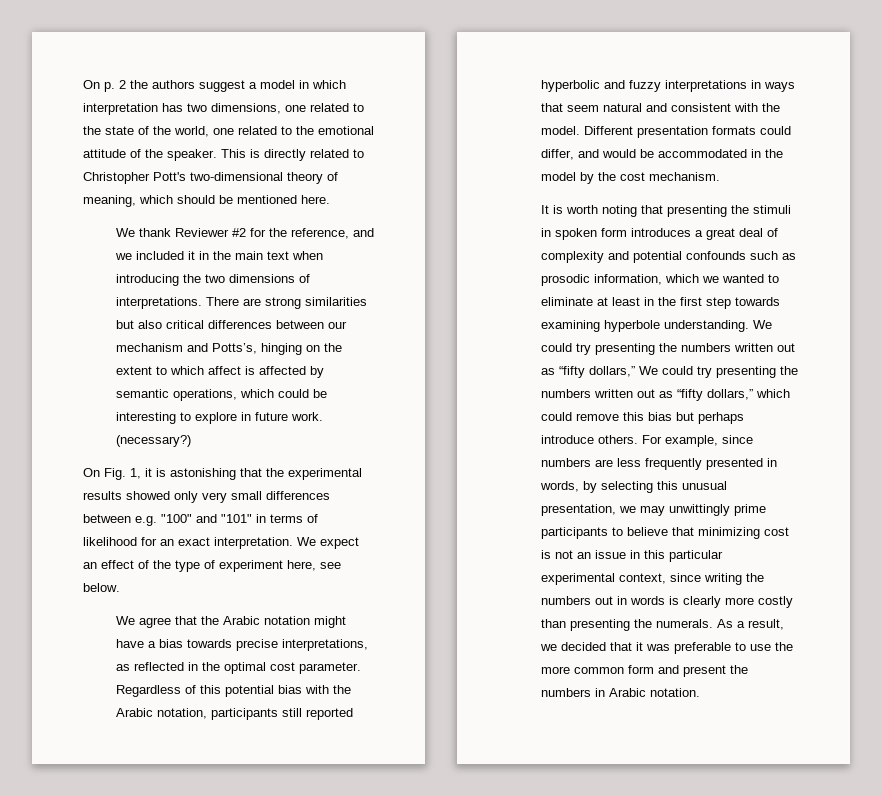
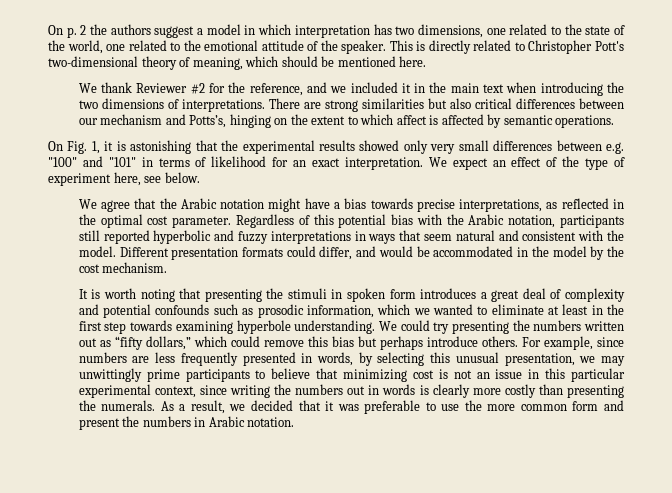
[172,389,327,401] [115,412,323,424] [115,435,191,447] operations, which could be interesting to explore in future work. (necessary?) -> [555,115,615,128] operations.
[638,366,798,378] [540,389,753,401] We could try presenting the numbers written out as “fifty dollars,” -> (191, 343) none

